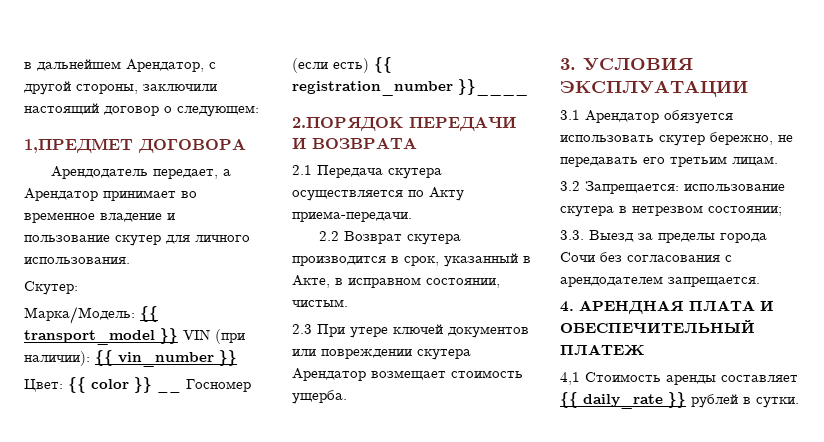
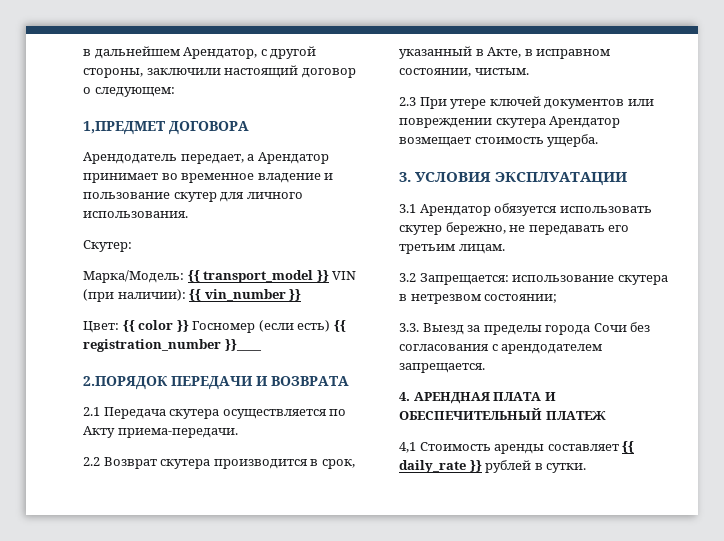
[157,389,181,393] __ -> (189, 326) none

